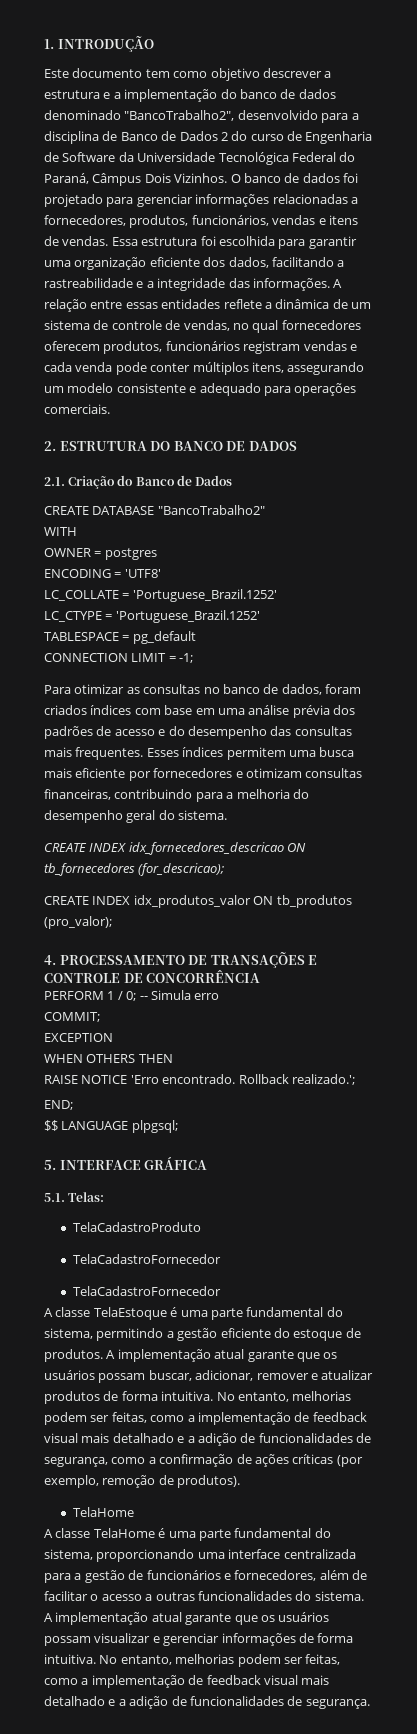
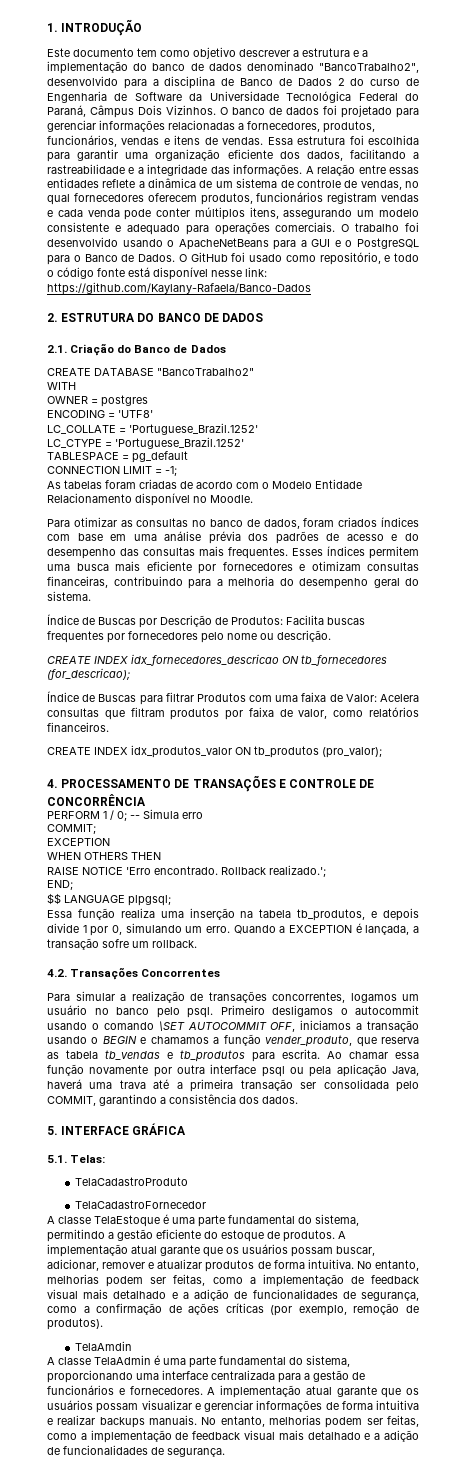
(110, 409) none -> [341,222,419,232] [47,237,419,250] [47,252,419,265] [47,267,267,280] [47,282,311,295] O trabalho foi desenvolvido usando o ApacheNetBeans para a GUI e o PostgreSQL para o Banco de Dados. O GitHub foi usado como repositório, e todo o código fonte está disponível nesse link: https://github.com/Kaylany-Rafaela/Banco-Dados
(194, 658) none -> [47,479,362,489] [47,493,253,506] // As tabelas foram criadas de acordo com o Modelo Entidade Relacionamento disponível no Moodle.
(228, 815) none -> [47,614,365,628] [47,630,331,643] // Índice de Buscas por Descrição de Produtos: Facilita buscas frequentes por fornecedores pelo nome ou descrição.
(225, 869) none -> [47,691,420,705] [47,707,419,720] [47,722,109,732] // Índice de Buscas para filtrar Produtos com uma faixa de Valor: Acelera consultas que filtram produtos por faixa de valor, como relatórios financeiros.
(178, 1126) none -> [47,908,419,921] [47,923,420,936] [47,938,197,950] [47,967,221,980] [47,991,419,1003] [47,1005,419,1018] [47,1020,419,1032] [47,1034,420,1047] [47,1049,419,1062] [47,1064,419,1077] [47,1079,420,1092] [47,1094,298,1106] // Essa função realiza uma inserção na tabela tb_produtos, e depois divide 1 por 0, simulando um erro. Quando a EXCEPTION é lançada, a transação sofre um rollback. // 4.2. Transações Concorrentes // Para simular a realização de transações concorrentes, logamos um usuário no banco pelo psql. Primeiro desligamos o autocommit usando o comando \SET AUTOCOMMIT OFF, iniciamos a transação usando o BEGIN e chamamos a função vender_produto, que reserva as tabela tb_vendas e tb_produtos para escrita. Ao chamar essa função novamente por outra interface psql ou pela aplicação Java, haverá uma trava até a primeira transação ser consolidada pelo COMMIT, garantindo a consistência dos dados.
[72,1286,221,1296] // TelaCadastroFornecedor -> (206, 1204) none
[72,1507,134,1517] [44,1528,155,1538] TelaHome // A classe TelaHome -> [74,1341,132,1351] [47,1355,151,1365] TelaAmdin // A classe TelaAdmin
[234,1570,367,1581] [44,1591,364,1601] fornecedores, além de facilitar o acesso a outras funcionalidades do sistema. -> [129,1386,203,1395] fornecedores.
[44,1654,96,1664] intuitiva. -> [376,1400,419,1410] [47,1415,197,1428] intuitiva e realizar backups manuais.

